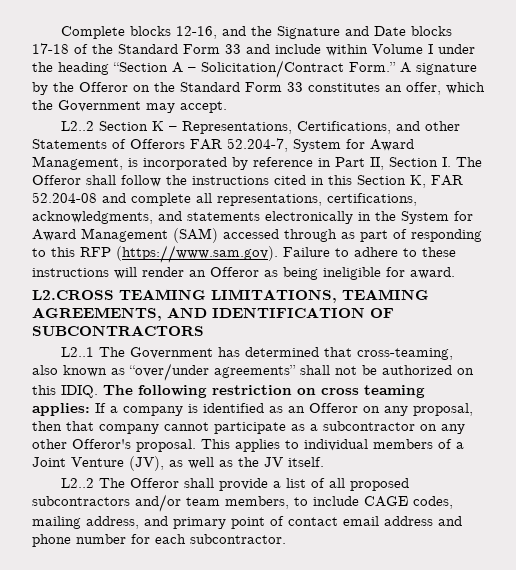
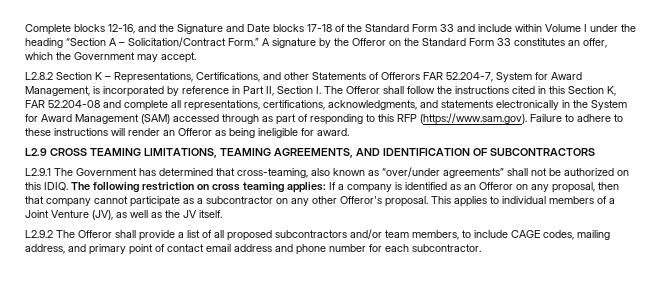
[61,121,95,131] L2..2 -> [25,72,53,80] L2.8.2
[32,290,114,300] L2.CROSS -> [25,148,87,156] L2.9 CROSS
[61,347,95,357] L2..1 -> [25,168,51,176] L2.9.1
[61,478,95,488] L2..2 -> [25,230,53,238] L2.9.2

